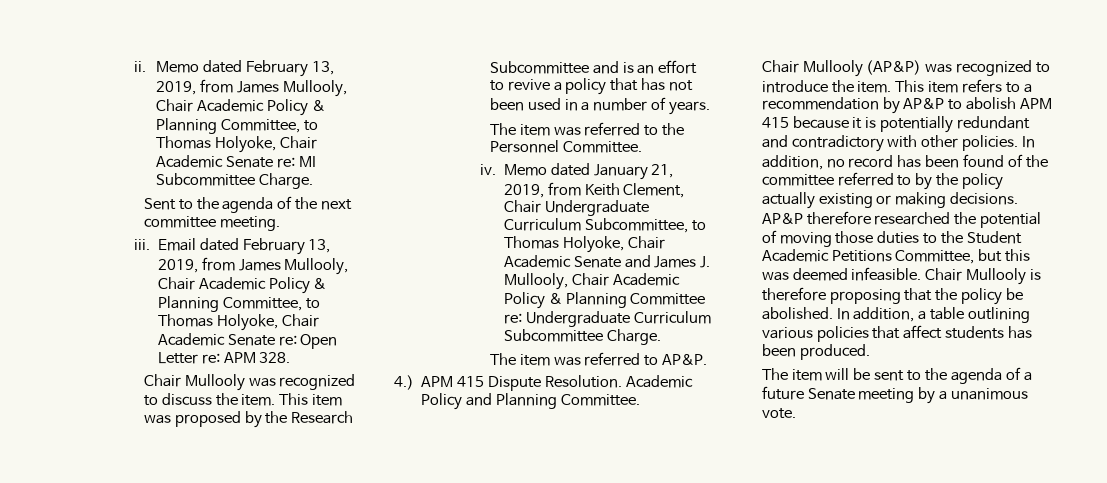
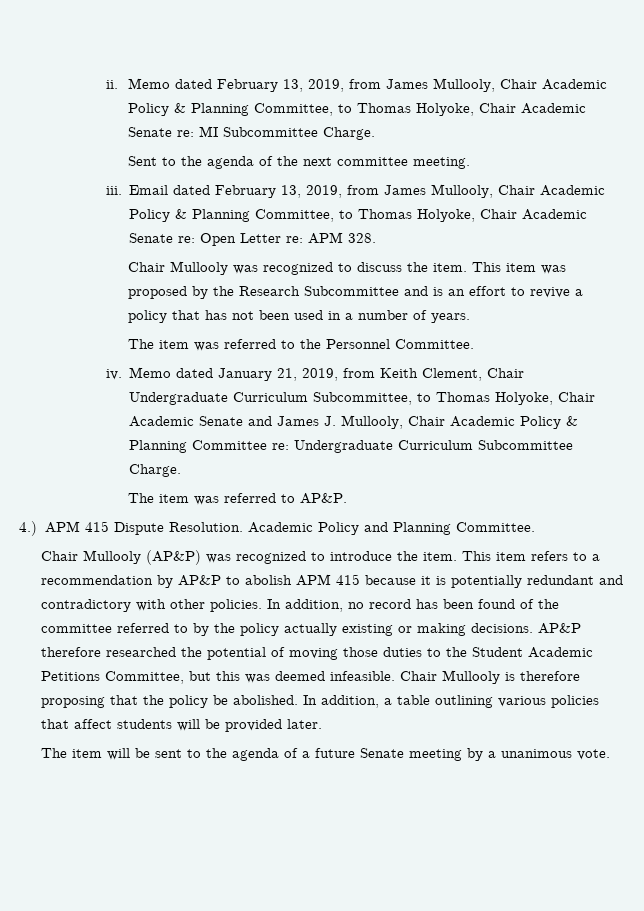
[1008,326,1033,339] [761,344,870,360] has been produced. -> [176,719,322,732] will be provided later.

